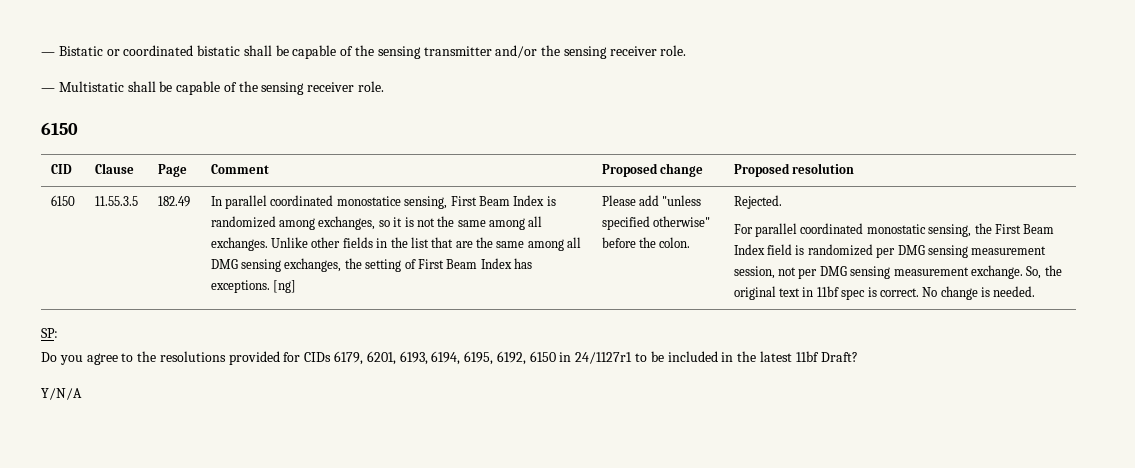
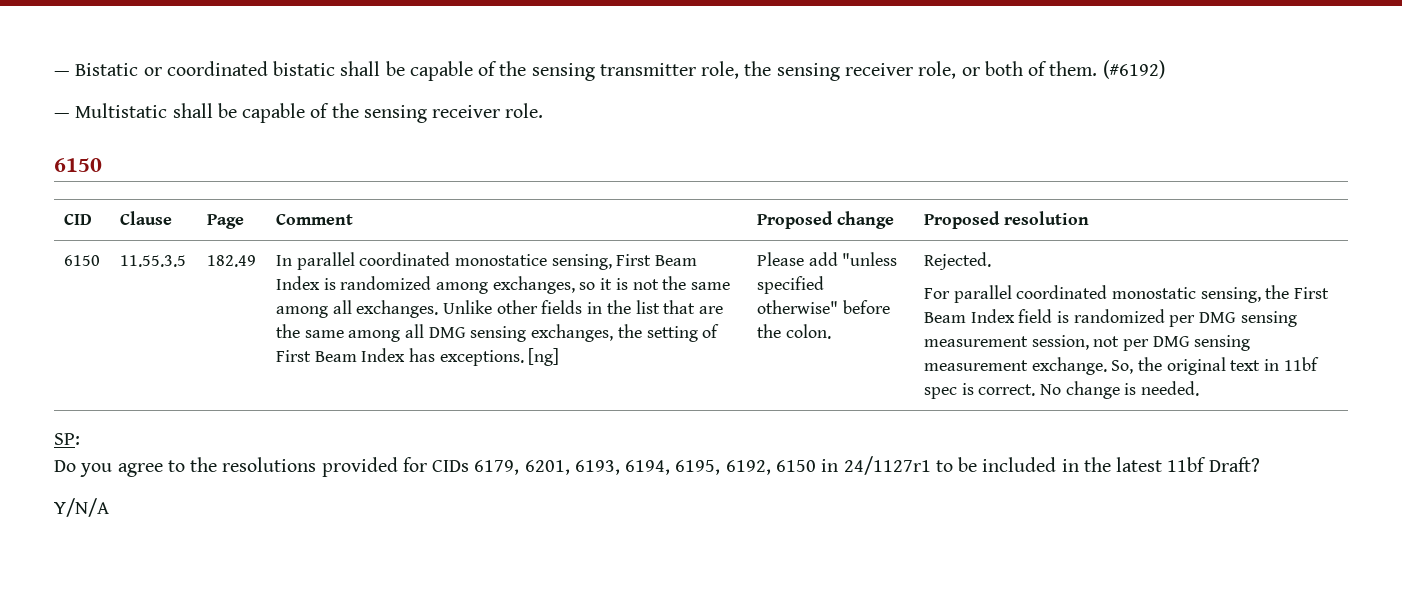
[495,45,687,59] and/or the sensing receiver role. -> [701,60,1165,81] role, the sensing receiver role, or both of them. (#6192)

